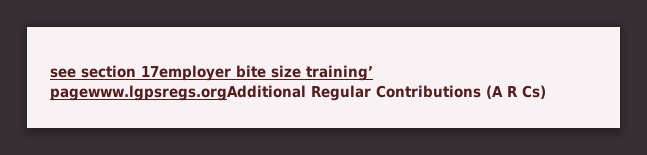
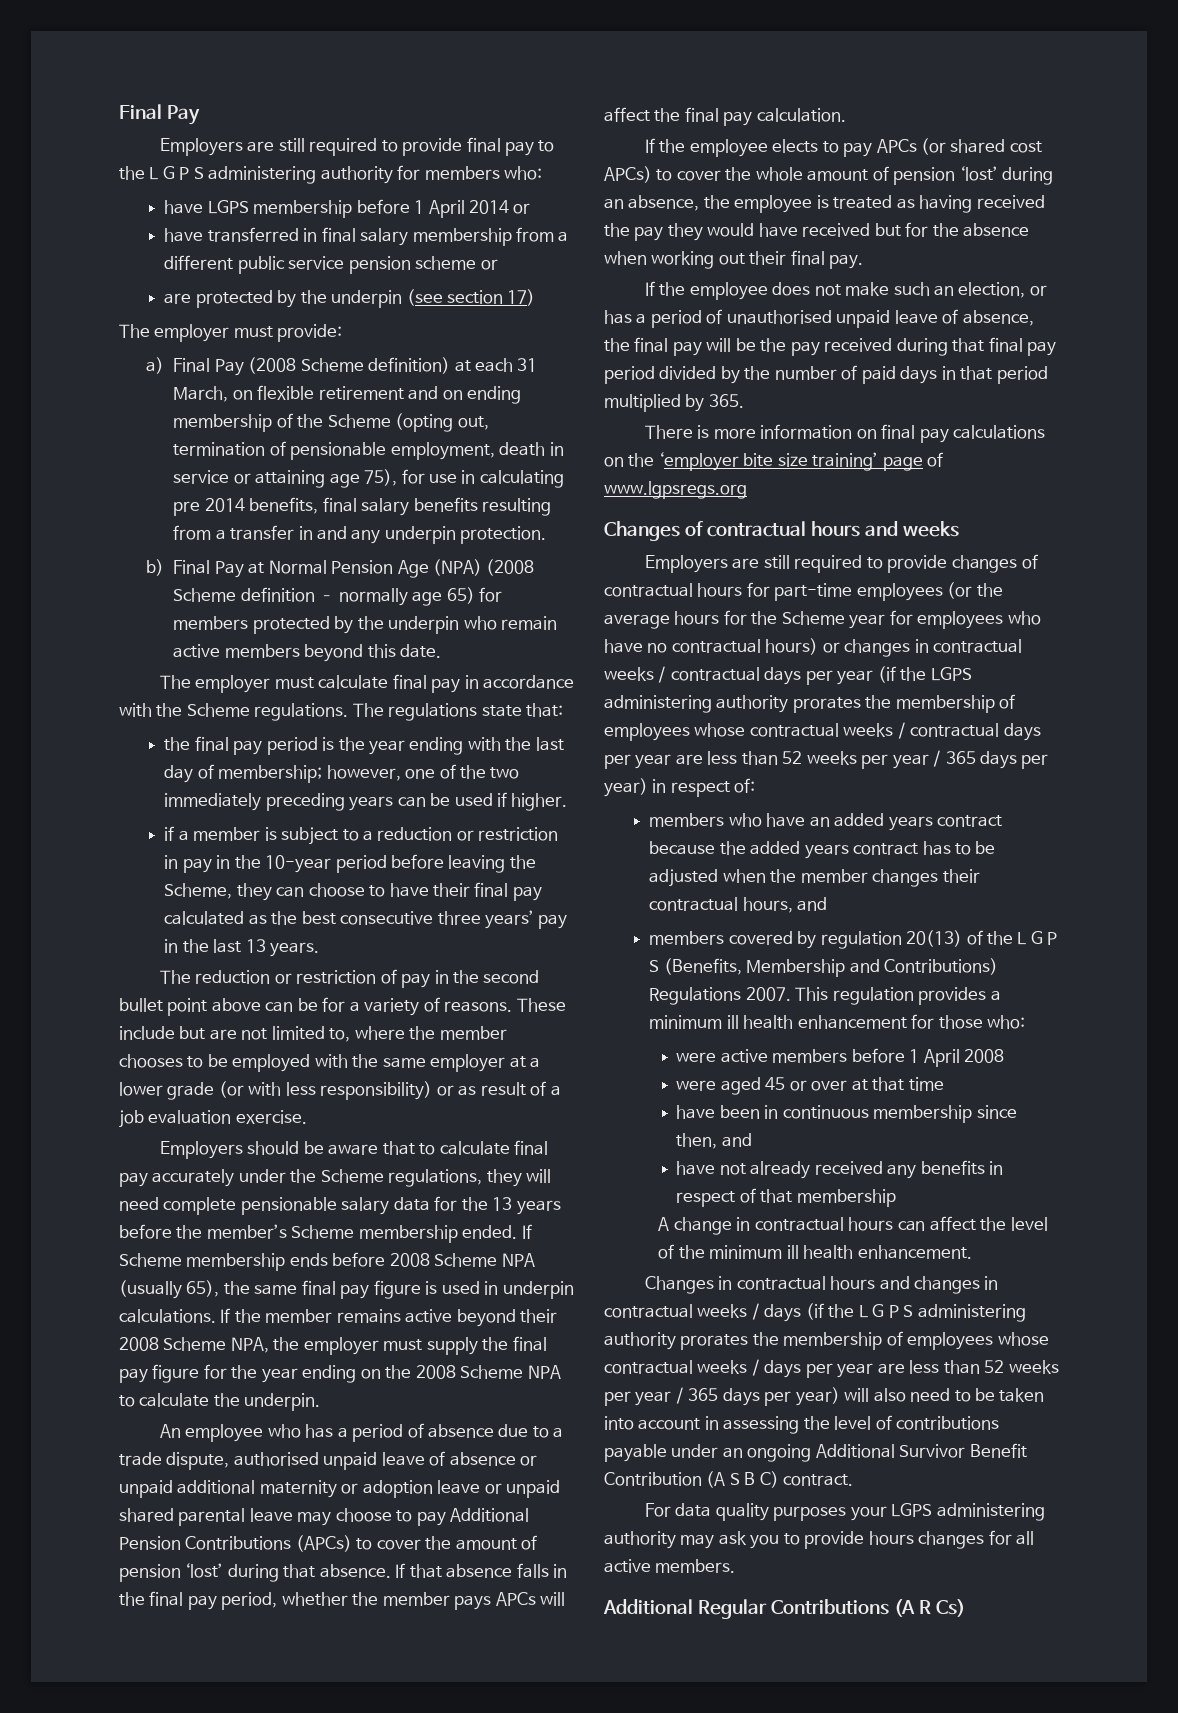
[50,65,373,81] [50,85,306,101] see section 17employer bite size training’ pagewww.lgpsregs.orgAdditional -> [119,104,200,125] [159,137,555,156] [119,165,543,184] [164,199,531,218] [164,227,569,246] [164,255,498,274] [164,289,536,308] [119,324,343,342] [146,357,538,376] [173,385,521,404] [173,413,489,432] [173,441,564,460] [173,469,564,488] [173,497,551,516] [173,525,547,544] [146,559,535,578] [173,587,502,606] [173,616,557,634] [173,644,442,662] [159,674,574,693] [119,703,564,721] [164,736,564,755] [164,764,520,783] [164,792,568,811] [164,826,559,845] [164,854,536,873] [164,882,542,901] [164,910,568,929] [164,939,320,957] [159,969,540,988] [119,997,566,1016] [119,1026,507,1042] [119,1054,541,1072] [119,1081,561,1100] [119,1110,307,1128] [159,1140,548,1159] [119,1169,552,1187] [119,1196,561,1215] [119,1224,532,1243] [119,1252,535,1271] [119,1280,574,1299] [119,1308,558,1327] [119,1336,547,1355] [119,1364,561,1383] [119,1393,321,1411] [159,1423,564,1442] [119,1451,538,1470] [119,1480,561,1498] [119,1508,530,1526] [119,1535,538,1552] [119,1563,568,1582] [119,1591,566,1610] [604,107,846,126] [644,138,1042,157] [604,166,1054,185] [604,195,1045,213] [604,222,1030,241] [604,250,864,269] [644,281,1047,300] [604,309,1034,328] [604,337,1057,356] [604,365,1048,384] [604,394,744,412] [644,424,1045,443] [604,452,944,471] [604,481,747,499] [604,521,959,541] [644,554,1038,573] [604,582,1003,601] [604,610,1041,629] [604,638,1023,657] [604,666,972,685] [604,694,1016,713] [604,722,1041,741] [604,750,1049,769] [604,778,756,797] [649,813,1002,831] [649,841,996,859] [649,869,980,887] [649,897,828,913] [649,930,1058,949] [649,958,999,977] [649,987,1001,1005] [649,1014,1025,1029] [676,1048,1005,1067] [676,1077,944,1095] [676,1105,1017,1123] [676,1133,752,1149] [676,1160,1004,1179] [676,1188,896,1207] [658,1216,1048,1235] [658,1244,972,1259] [644,1276,999,1294] [604,1303,1026,1322] [604,1331,1049,1350] [604,1359,1059,1378] [604,1387,1045,1406] [604,1415,1000,1434] [604,1443,1027,1462] [604,1471,854,1488] [644,1503,1045,1521] [604,1530,1035,1549] [604,1559,736,1573] [603,1599,693,1614] Final Pay // Employers are still required to provide final pay to the L G P S administering authority for members who: // have LGPS membership before 1 April 2014 or // have transferred in final salary membership from a different public service pension scheme or // are protected by the underpin (see section 17) // The employer must provide: // a) Final Pay (2008 Scheme definition) at each 31 March, on flexible retirement and on ending membership of the Scheme (opting out, termination of pensionable employment, death in service or attaining age 75), for use in calculating pre 2014 benefits, final salary benefits resulting from a transfer in and any underpin protection. // b) Final Pay at Normal Pension Age (NPA) (2008 Scheme definition – normally age 65) for members protected by the underpin who remain active members beyond this date. // The employer must calculate final pay in accordance with the Scheme regulations. The regulations state that: // the final pay period is the year ending with the last day of membership; however, one of the two immediately preceding years can be used if higher. // if a member is subject to a reduction or restriction in pay in the 10-year period before leaving the Scheme, they can choose to have their final pay calculated as the best consecutive three years’ pay in the last 13 years. // The reduction or restriction of pay in the second bullet point above can be for a variety of reasons. These include but are not limited to, where the member chooses to be employed with the same employer at a lower grade (or with less responsibility) or as result of a job evaluation exercise. // Employers should be aware that to calculate final pay accurately under the Scheme regulations, they will need complete pensionable salary data for the 13 years before the member’s Scheme membership ended. If Scheme membership ends before 2008 Scheme NPA (usually 65), the same final pay figure is used in underpin calculations. If the member remains active beyond their 2008 Scheme NPA, the employer must supply the final pay figure for the year ending on the 2008 Scheme NPA to calculate the underpin. // An employee who has a period of absence due to a trade dispute, authorised unpaid leave of absence or unpaid additional maternity or adoption leave or unpaid shared parental leave may choose to pay Additional Pension Contributions (APCs) to cover the amount of pension ‘lost’ during that absence. If that absence falls in the final pay period, whether the member pays APCs will affect the final pay calculation. // If the employee elects to pay APCs (or shared cost APCs) to cover the whole amount of pension ‘lost’ during an absence, the employee is treated as having received the pay they would have received but for the absence when working out their final pay. // If the employee does not make such an election, or has a period of unauthorised unpaid leave of absence, the final pay will be the pay received during that final pay period divided by the number of paid days in that period multiplied by 365. // There is more information on final pay calculations on the ‘employer bite size training’ page of www.lgpsregs.org // Changes of contractual hours and weeks // Employers are still required to provide changes of contractual hours for part-time employees (or the average hours for the Scheme year for employees who have no contractual hours) or changes in contractual weeks / contractual days per year (if the LGPS administering authority prorates the membership of employees whose contractual weeks / contractual days per year are less than 52 weeks per year / 365 days per year) in respect of: // members who have an added years contract because the added years contract has to be adjusted when the member changes their contractual hours, and // members covered by regulation 20(13) of the L G P S (Benefits, Membership and Contributions) Regulations 2007. This regulation provides a minimum ill health enhancement for those who: // were active members before 1 April 2008 // were aged 45 or over at that time // have been in continuous membership since then, and // have not already received any benefits in respect of that membership // A change in contractual hours can affect the level of the minimum ill health enhancement. // Changes in contractual hours and changes in contractual weeks / days (if the L G P S administering authority prorates the membership of employees whose contractual weeks / days per year are less than 52 weeks per year / 365 days per year) will also need to be taken into account in assessing the level of contributions payable under an ongoing Additional Survivor Benefit Contribution (A S B C) contract. // For data quality purposes your LGPS administering authority may ask you to provide hours changes for all active members. // Additional

